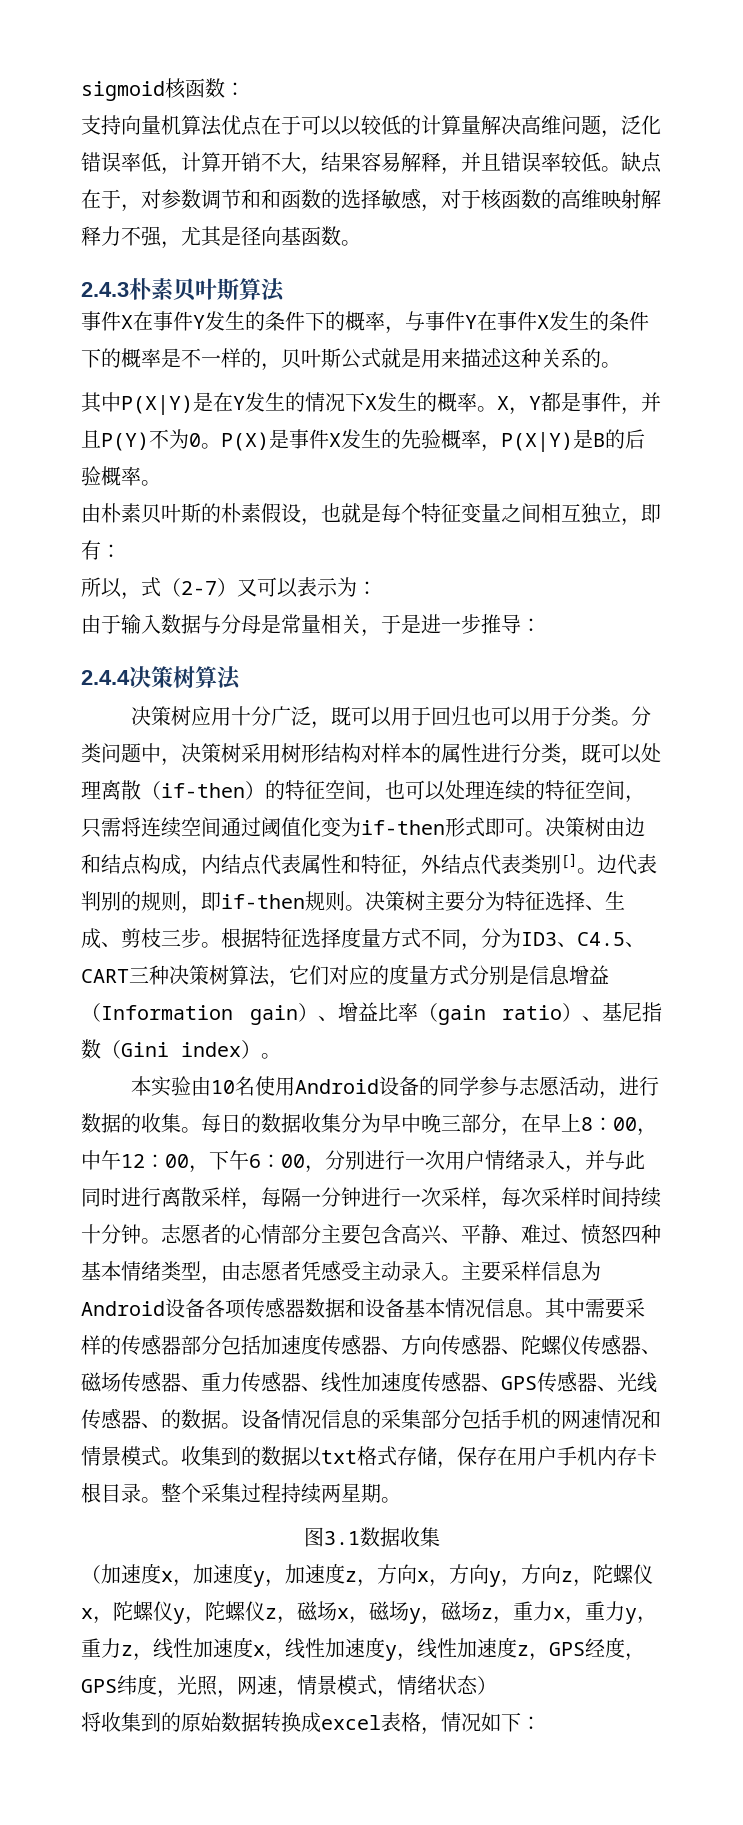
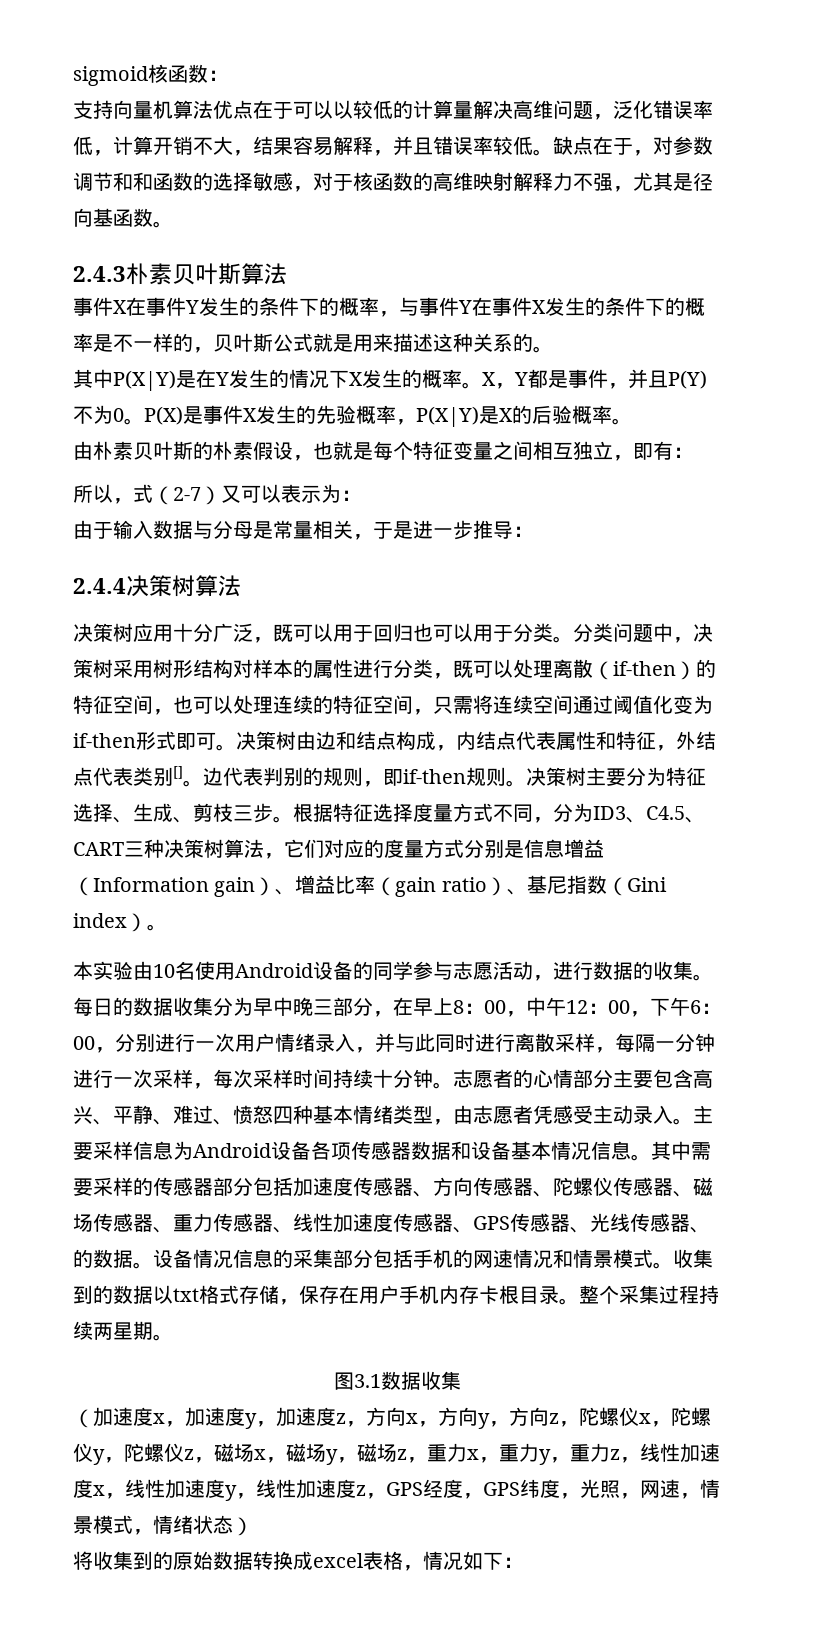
[593,433,605,447] B -> [499,408,513,422] X

